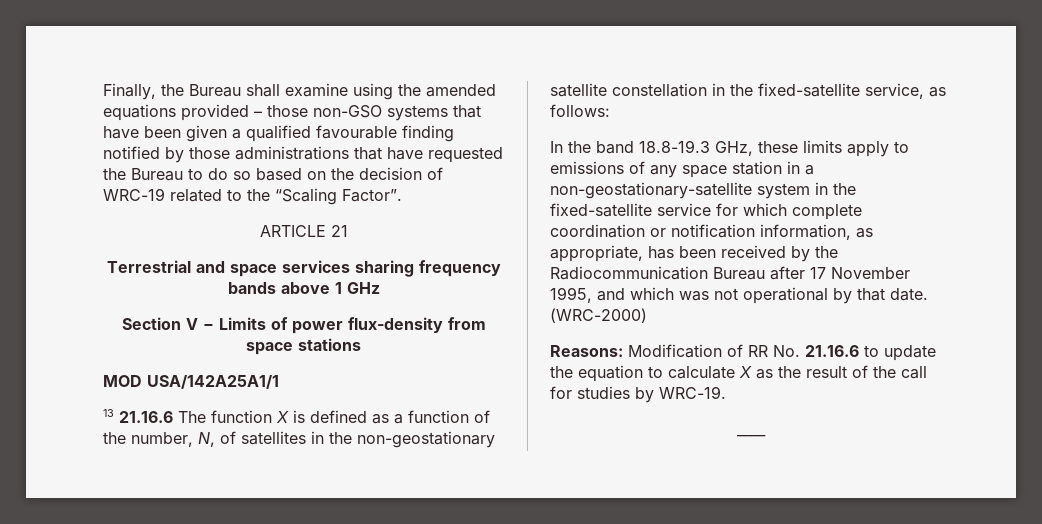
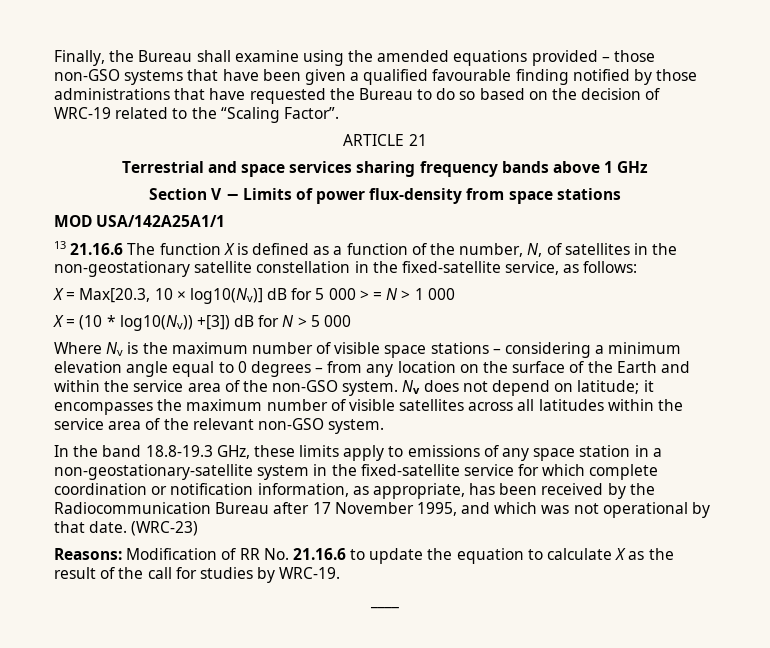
(610, 110) none -> [53,288,455,304] [53,315,352,331] [54,342,682,358] [54,361,690,377] [54,380,654,396] [54,399,684,415] [54,418,385,434] // X = Max[20.3, 10 × log10(Nv)] dB for 5 000 > = N > 1 000 // X = (10 * log10(Nv)) +[3]) dB for N > 5 000 // Where Nv is the maximum number of visible space stations – considering a minimum elevation angle equal to 0 degrees – from any location on the surface of the Earth and within the service area of the non-GSO system. Nv does not depend on latitude; it encompasses the maximum number of visible satellites across all latitudes within the service area of the relevant non-GSO system.
[550,308,647,323] (WRC-2000) -> [131,521,199,536] (WRC-23)

